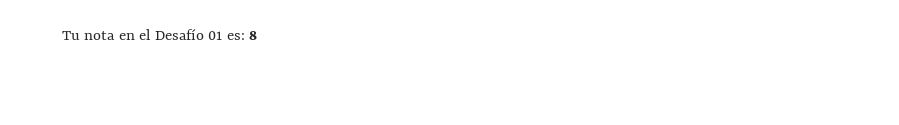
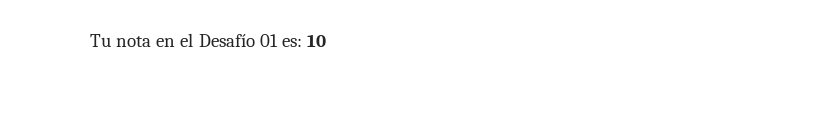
[249,31,258,40] 8 -> [306,34,326,47] 10

